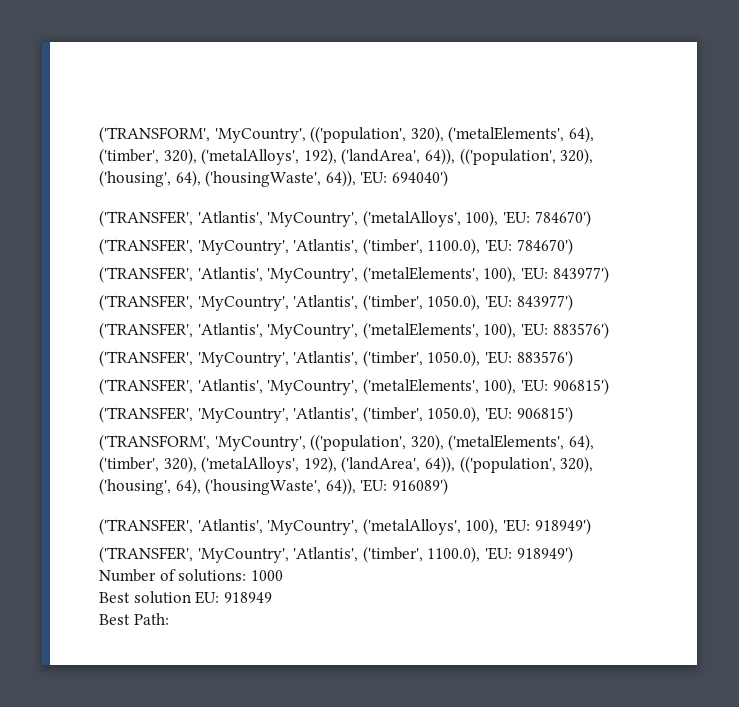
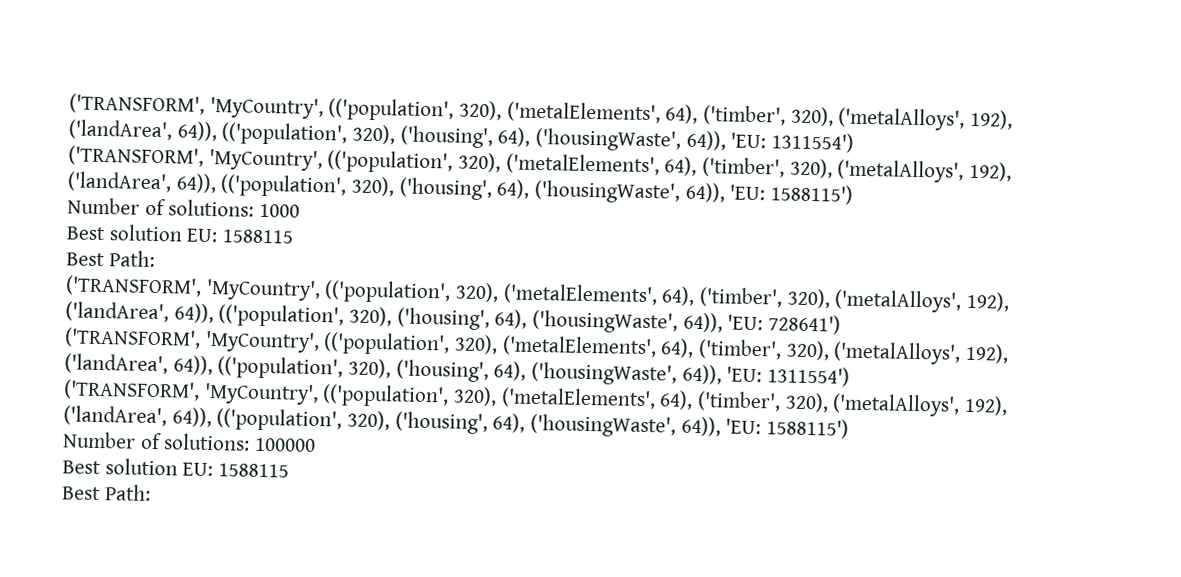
[391,170,448,187] [99,210,591,227] [99,238,573,255] [99,266,609,283] [99,294,573,311] [99,322,609,339] [99,350,573,367] [99,378,609,395] [99,406,573,423] 694040') // ('TRANSFER', 'Atlantis', 'MyCountry', ('metalAlloys', 100), 'EU: 784670') // ('TRANSFER', 'MyCountry', 'Atlantis', ('timber', 1100.0), 'EU: 784670') // ('TRANSFER', 'Atlantis', 'MyCountry', ('metalElements', 100), 'EU: 843977') // ('TRANSFER', 'MyCountry', 'Atlantis', ('timber', 1050.0), 'EU: 843977') // ('TRANSFER', 'Atlantis', 'MyCountry', ('metalElements', 100), 'EU: 883576') // ('TRANSFER', 'MyCountry', 'Atlantis', ('timber', 1050.0), 'EU: 883576') // ('TRANSFER', 'Atlantis', 'MyCountry', ('metalElements', 100), 'EU: 906815') // ('TRANSFER', 'MyCountry', 'Atlantis', ('timber', 1050.0), 'EU: 906815') -> [771,132,855,153] 1311554')
[391,478,448,495] [99,518,591,535] [99,546,573,563] 916089') // ('TRANSFER', 'Atlantis', 'MyCountry', ('metalAlloys', 100), 'EU: 918949') // ('TRANSFER', 'MyCountry', 'Atlantis', ('timber', 1100.0), 'EU: 918949') -> [770,184,854,205] 1588115')
[223,592,272,603] [99,613,169,625] 918949 // Best Path: -> [222,229,295,244] [66,250,155,268] [65,275,1010,313] [65,301,842,335] [64,327,1010,365] [64,353,851,387] [63,379,1009,417] [63,405,850,439] [63,431,317,452] [62,458,290,478] [62,484,151,501] 1588115 // Best Path: // ('TRANSFORM', 'MyCountry', (('population', 320), ('metalElements', 64), ('timber', 320), ('metalAlloys', 192), ('landArea', 64)), (('population', 320), ('housing', 64), ('housingWaste', 64)), 'EU: 728641') // ('TRANSFORM', 'MyCountry', (('population', 320), ('metalElements', 64), ('timber', 320), ('metalAlloys', 192), ('landArea', 64)), (('population', 320), ('housing', 64), ('housingWaste', 64)), 'EU: 1311554') // ('TRANSFORM', 'MyCountry', (('population', 320), ('metalElements', 64), ('timber', 320), ('metalAlloys', 192), ('landArea', 64)), (('population', 320), ('housing', 64), ('housingWaste', 64)), 'EU: 1588115') // Number of solutions: 100000 // Best solution EU: 1588115 // Best Path:

